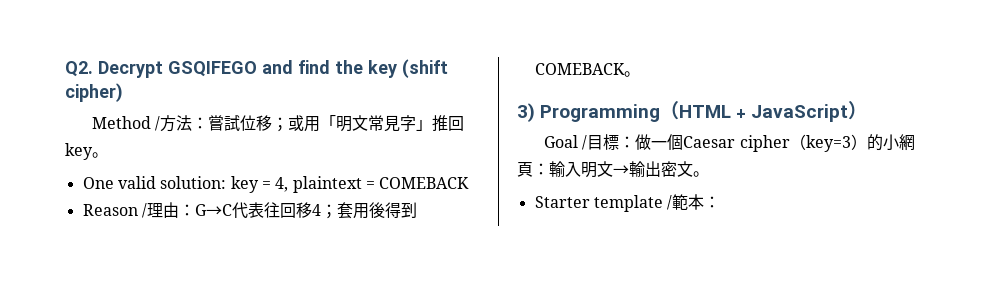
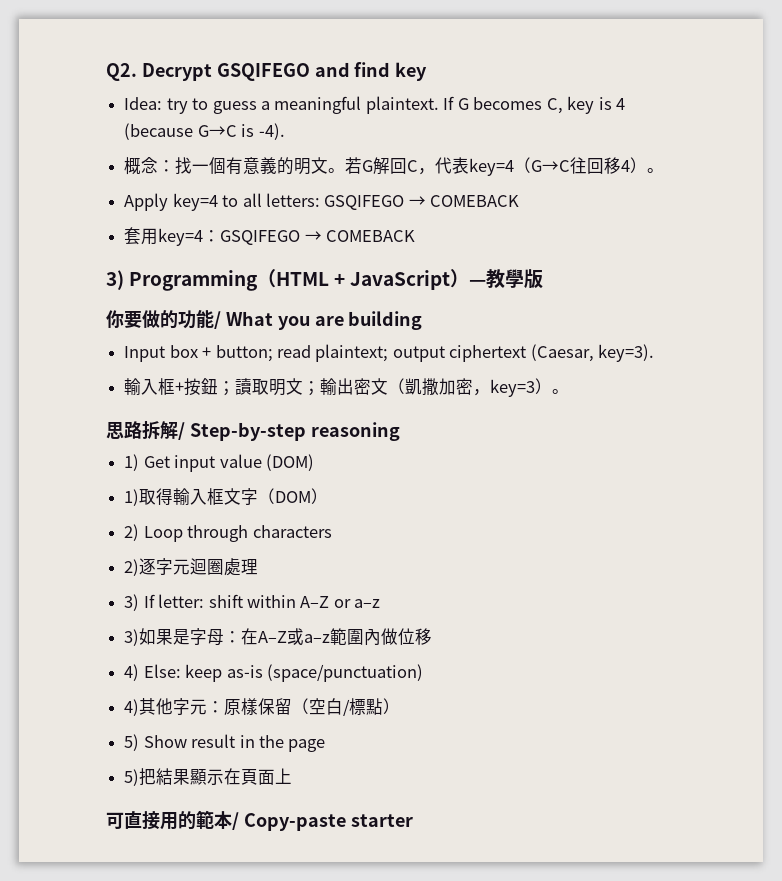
[335,59,448,78] [65,83,123,102] [91,115,465,132] [65,143,108,160] [82,176,470,193] [82,202,417,219] [534,63,640,77] the key (shift cipher) // Method /方法：嘗試位移；或用「明文常見字」推回key。 // One valid solution: key = 4, plaintext = COMEBACK // Reason /理由：G→C代表往回移4；套用後得到COMEBACK。 -> [395,62,428,81] [124,96,626,114] [124,123,285,140] [124,157,665,176] [124,193,520,211] [124,227,416,246] key // Idea: try to guess a meaningful plaintext. If G becomes C, key is 4 (because G→C is -4). // 概念：找一個有意義的明文。若G解回C，代表key=4（G→C往回移4）。 // Apply key=4 to all letters: GSQIFEGO → COMEBACK // 套用key=4：GSQIFEGO → COMEBACK
[543,134,915,152] [517,161,709,178] [534,194,721,212] // Goal /目標：做一個Caesar cipher（key=3）的小網頁：輸入明文→輸出密文。 // Starter template /範本： -> [469,269,544,289] [106,310,423,330] [124,344,655,362] [124,378,570,397] [106,420,400,441] [124,454,314,472] [124,488,329,506] [124,524,332,542] [124,558,259,576] [124,594,381,611] [124,628,433,646] [124,664,423,682] [124,698,401,716] [124,734,326,752] [124,768,293,786] [106,810,413,831] —教學版 // 你要做的功能/ What you are building // Input box + button; read plaintext; output ciphertext (Caesar, key=3). // 輸入框+按鈕；讀取明文；輸出密文（凱撒加密，key=3）。 // 思路拆解/ Step-by-step reasoning // 1) Get input value (DOM) // 1)取得輸入框文字（DOM） // 2) Loop through characters // 2)逐字元迴圈處理 // 3) If letter: shift within A–Z or a–z // 3)如果是字母：在A–Z或a–z範圍內做位移 // 4) Else: keep as-is (space/punctuation) // 4)其他字元：原樣保留（空白/標點） // 5) Show result in the page // 5)把結果顯示在頁面上 // 可直接用的範本/ Copy-paste starter

